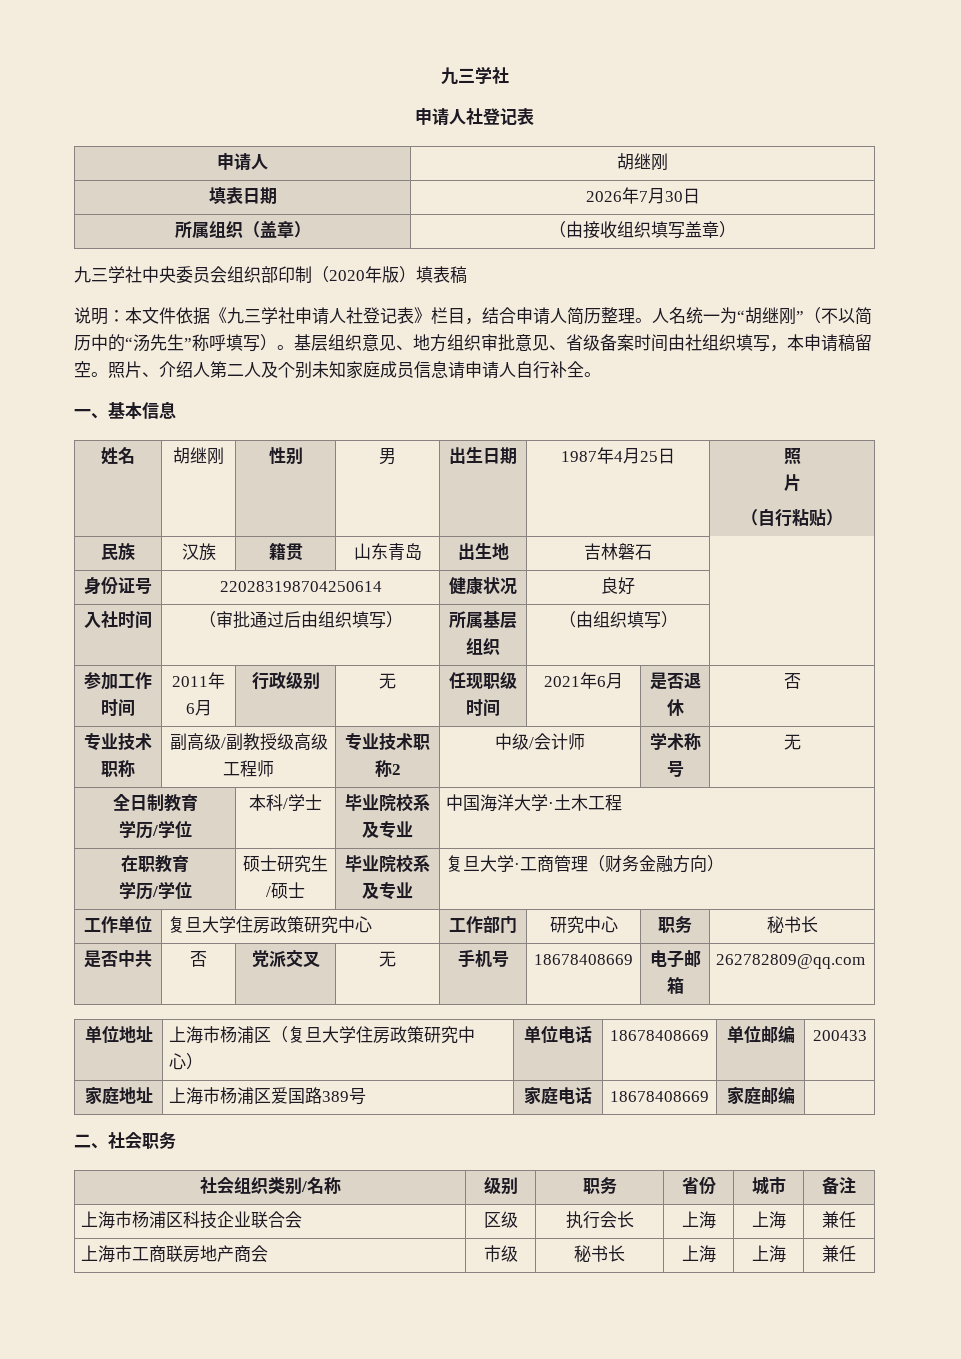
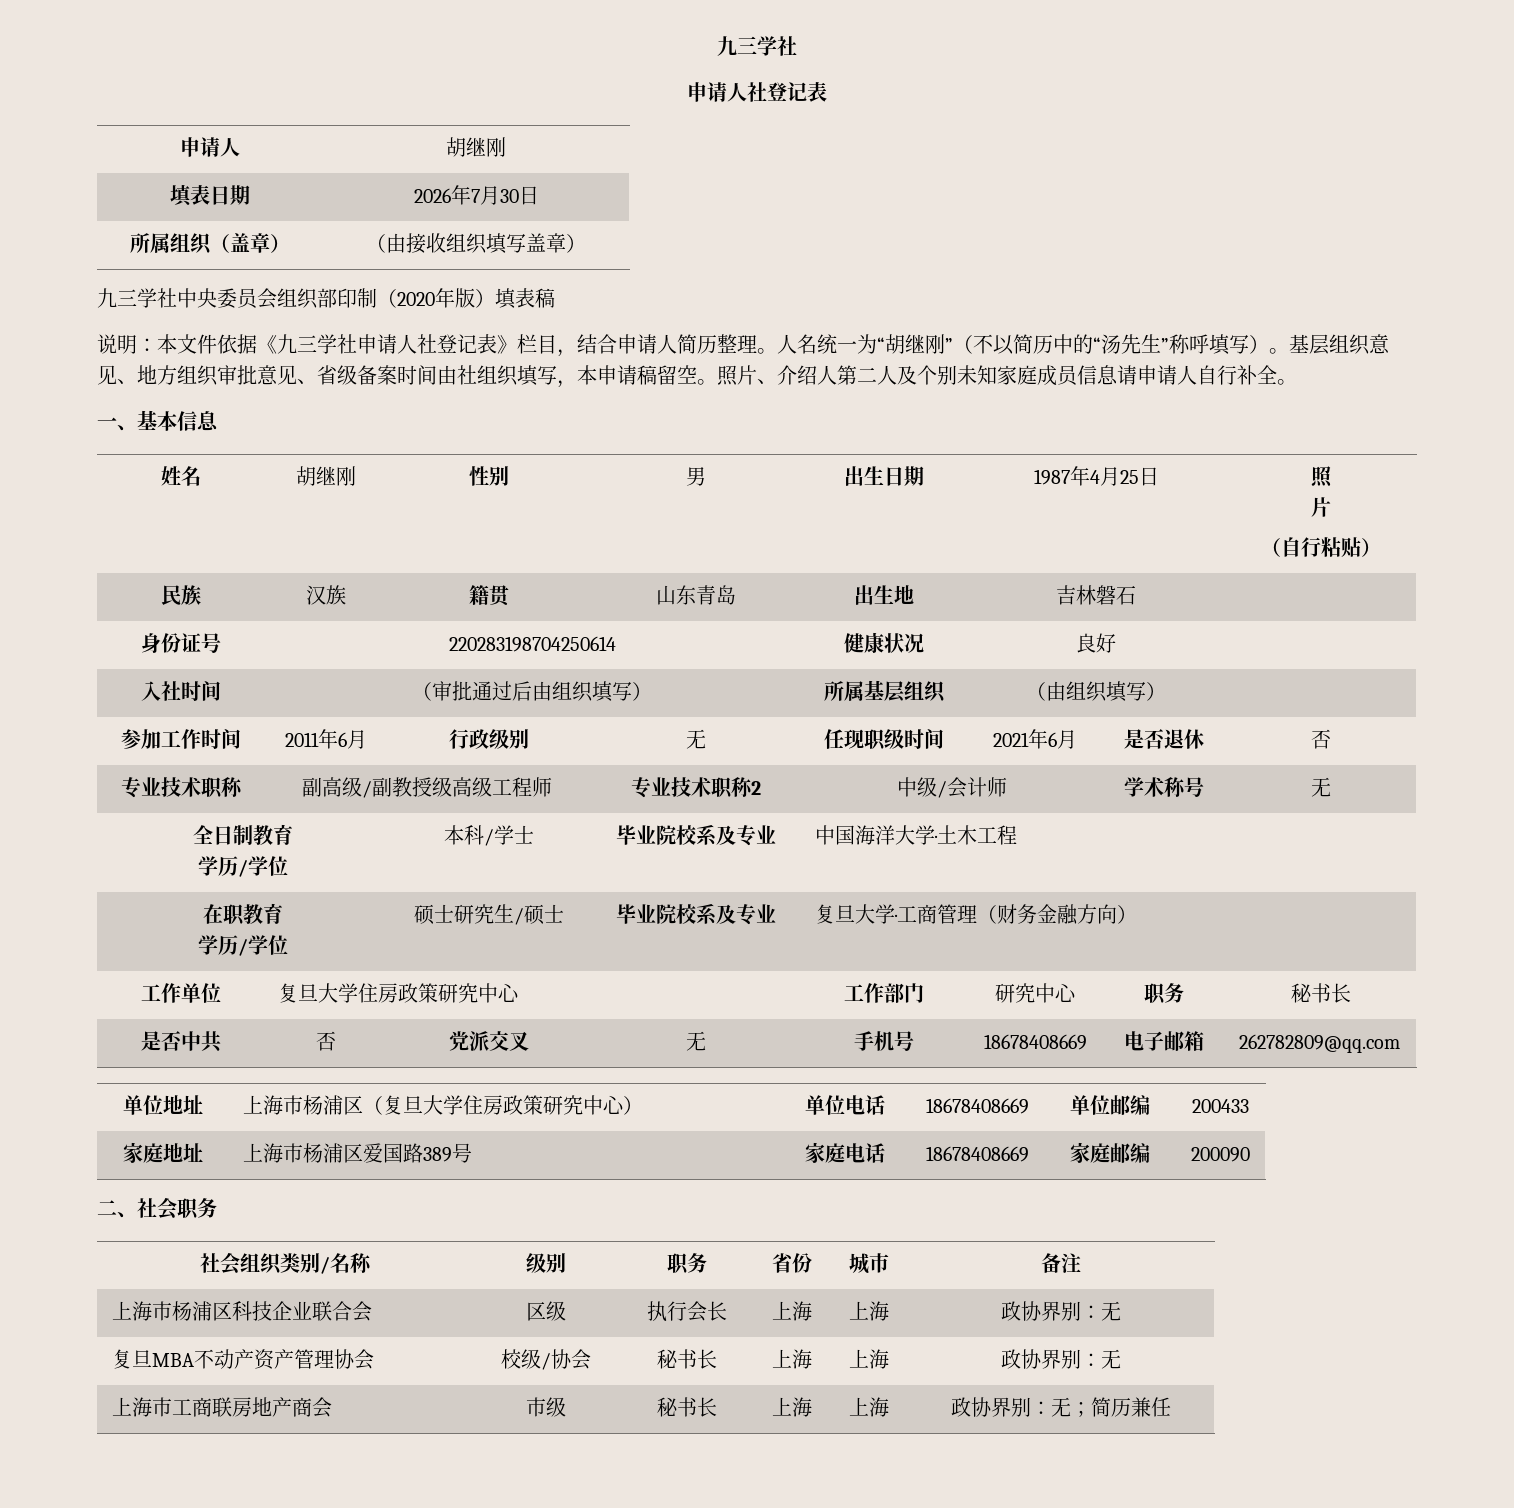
(795, 1095) none -> [1191,1147,1250,1162] 200090
[822,1211,856,1228] 兼任 -> [1001,1301,1121,1321] [111,1349,374,1370] [501,1349,591,1370] [656,1349,717,1369] [771,1349,812,1369] [849,1349,889,1369] [1001,1349,1121,1369] 政协界别：无 // 复旦MBA不动产资产管理协会 | 校级/协会 | 秘书长 | 上海 | 上海 | 政协界别：无
(786, 1254) none -> [951,1397,1131,1417] 政协界别：无；简历

